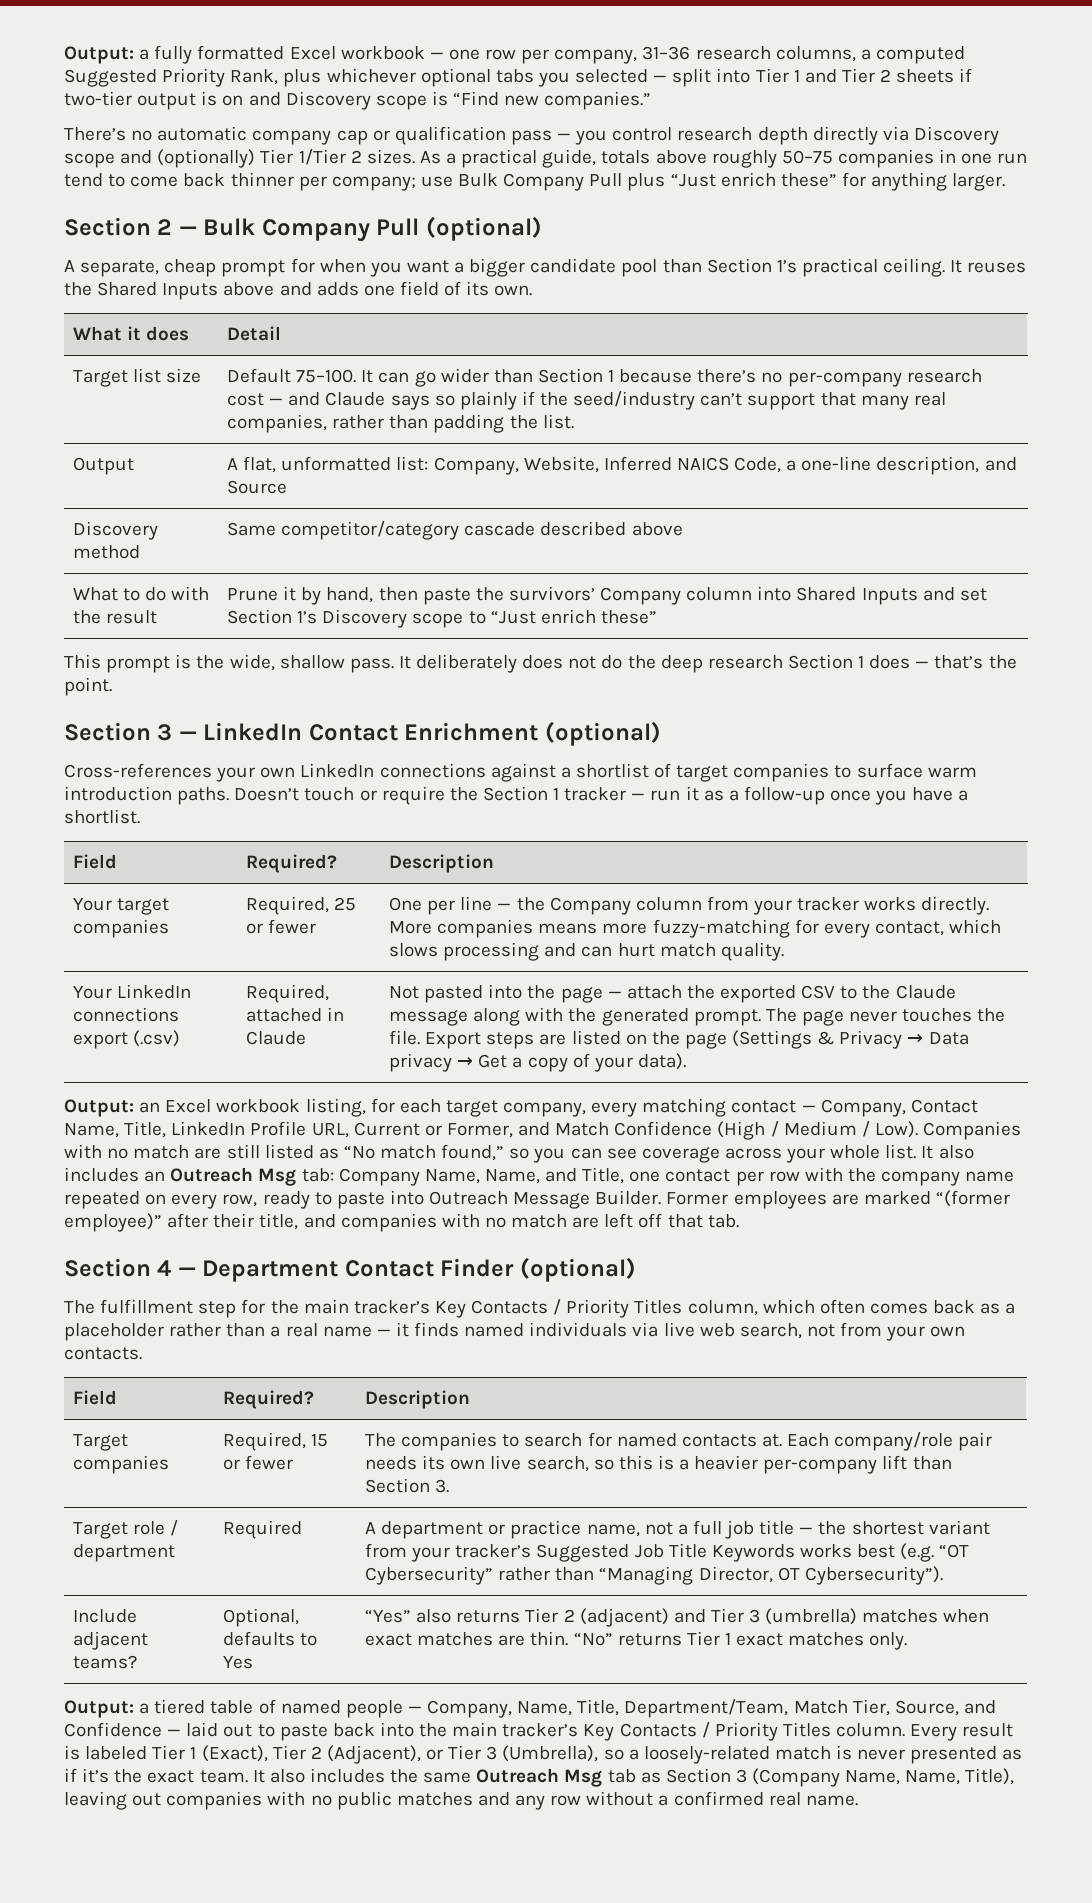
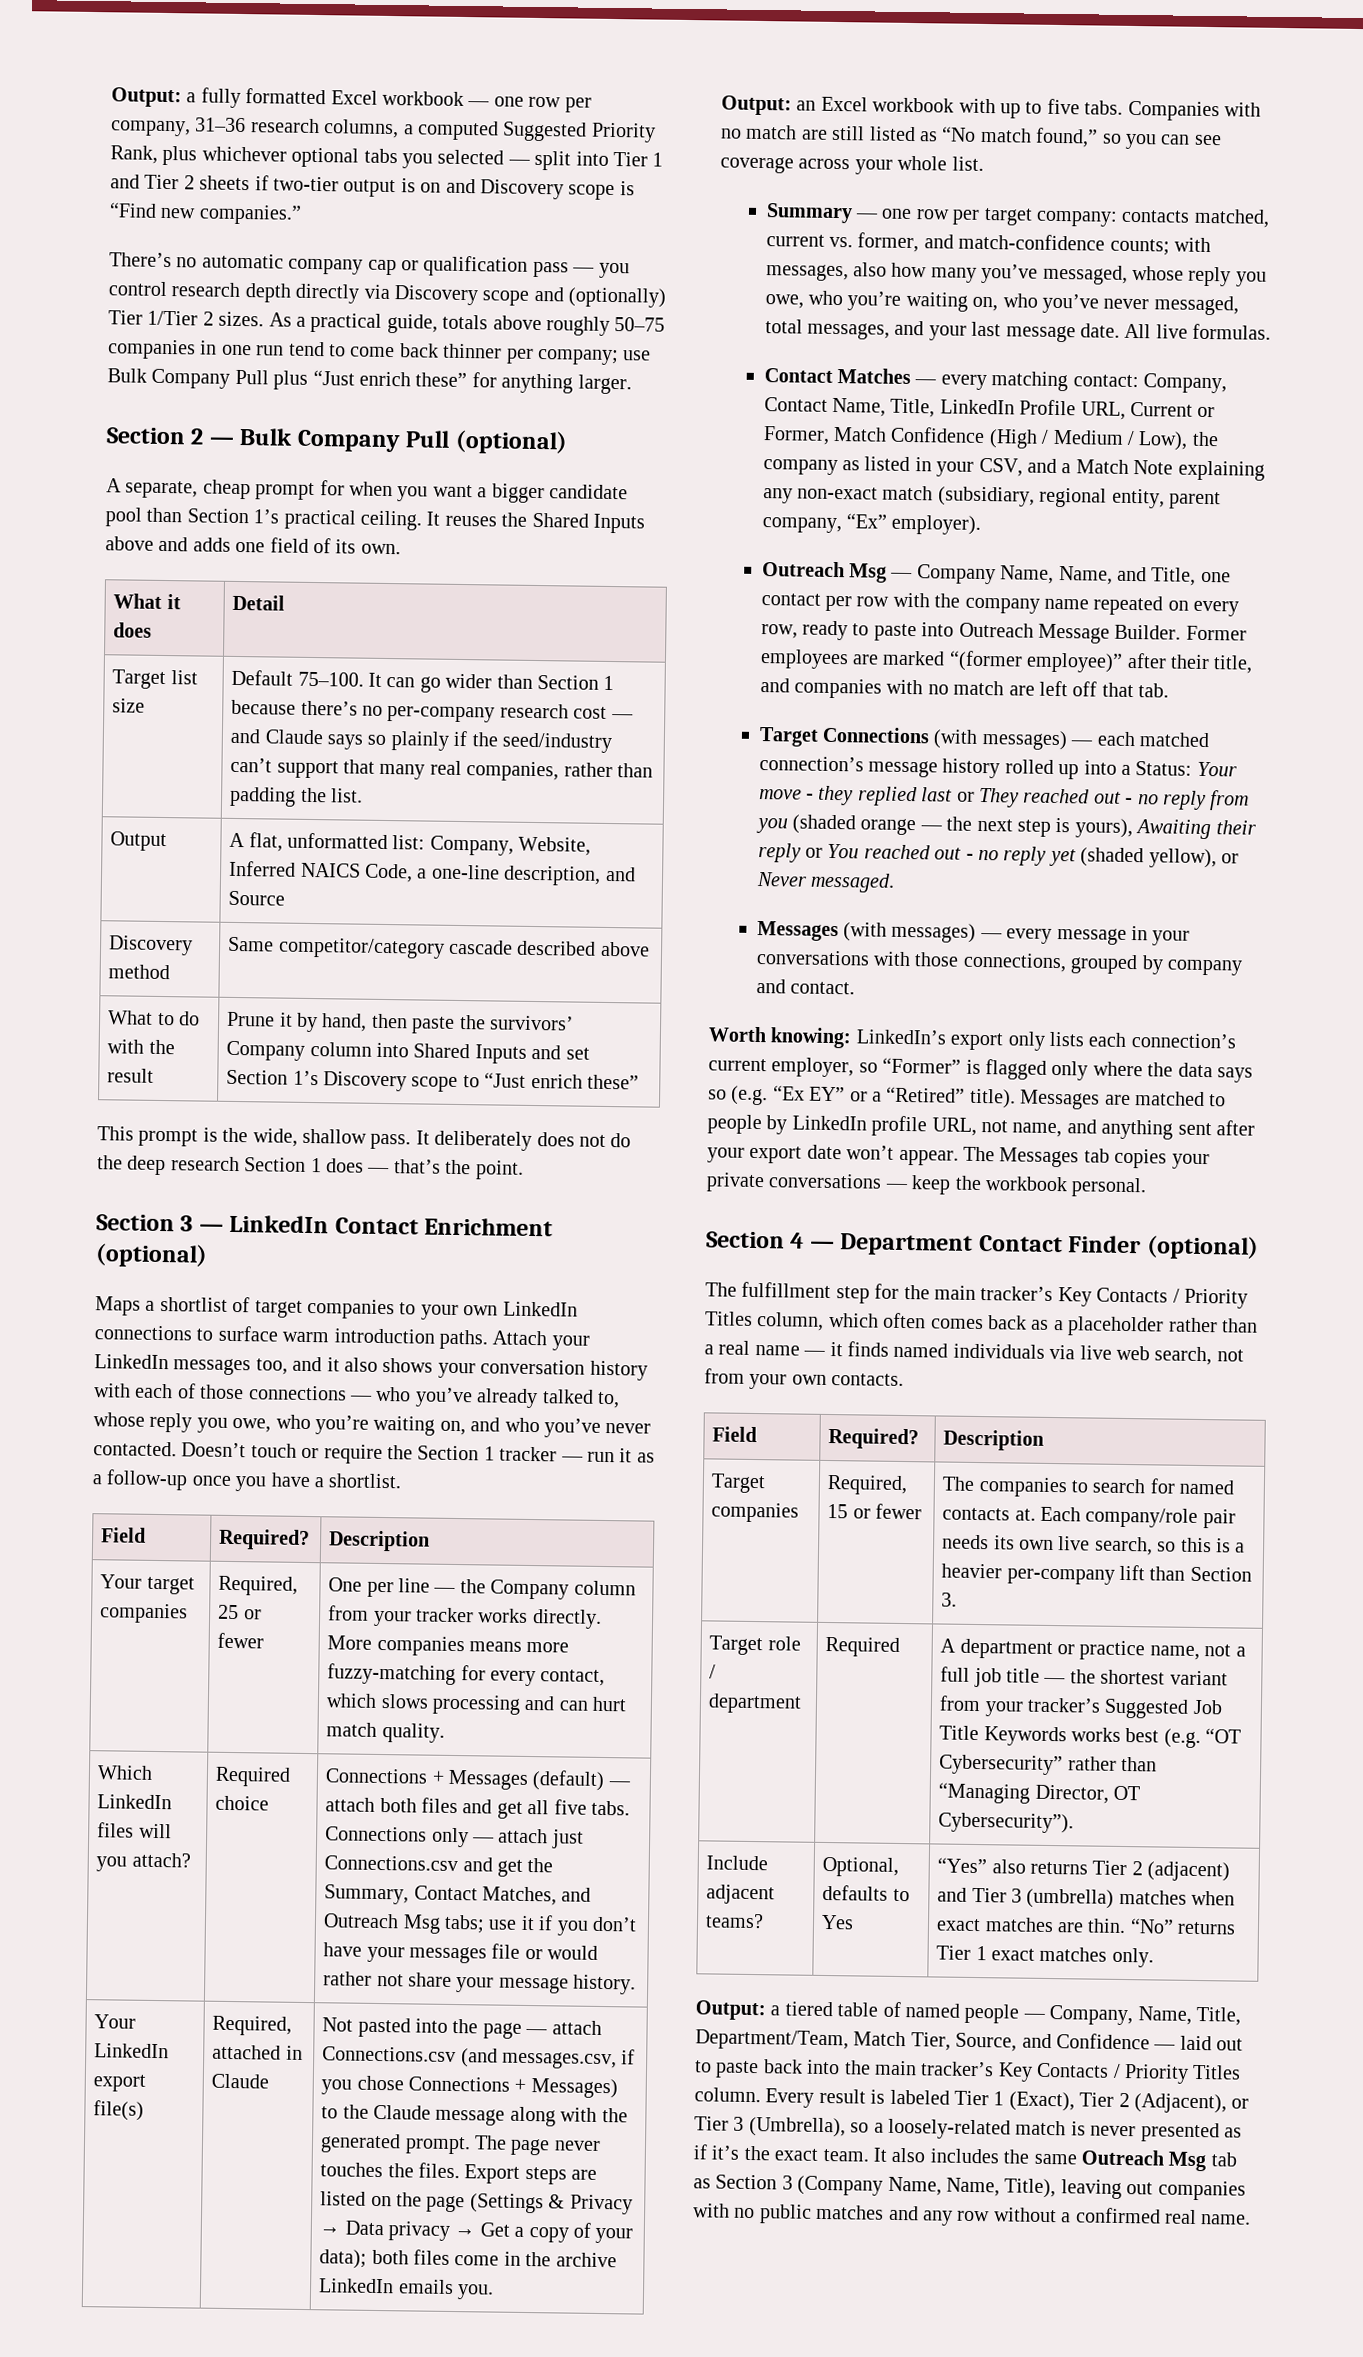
[64,763,556,782] Cross-references your own LinkedIn connections against -> [95,1296,141,1316] Maps
[856,763,977,778] [64,786,230,805] surface warm introduction paths. -> [420,1301,578,1321] [94,1325,590,1351] [94,1354,648,1381] [94,1383,620,1409] [93,1412,652,1438] [93,1441,177,1457] your own LinkedIn connections to surface warm introduction paths. Attach your LinkedIn messages too, and it also shows your conversation history with each of those connections — who you’ve already talked to, whose reply you owe, who you’re waiting on, and who you’ve never contacted.
(784, 951) none -> [97,1765,154,1780] [97,1794,173,1810] [97,1822,172,1839] [96,1852,191,1872] [215,1766,292,1787] [215,1795,270,1811] [325,1768,631,1792] [325,1797,630,1819] [325,1826,584,1849] [324,1855,554,1877] [324,1884,592,1906] [323,1913,637,1936] [323,1942,599,1964] [323,1971,637,1995] // Which LinkedIn files will you attach? | Required choice | Connections + Messages (default) — attach both files and get all five tabs. Connections only — attach just Connections.csv and get the Summary, Contact Matches, and Outreach Msg tabs; use it if you don’t have your messages file or would rather not share your message history.
[72,1007,179,1022] [72,1030,181,1049] connections export (.csv) -> [93,2074,147,2092] [93,2100,145,2121] export file(s)
[686,985,836,1003] the exported CSV -> [322,2046,636,2070] [321,2075,618,2099] Connections.csv (and messages.csv, if you chose Connections + Messages)
[388,1030,420,1045] file. -> [417,2162,460,2179] files.
[637,1053,686,1070] [64,1098,978,1117] [64,1121,918,1140] data). // Output: an Excel workbook listing, for each target company, every matching contact — Company, Contact Name, Title, LinkedIn Profile URL, Current or Former, and Match Confidence (High / Medium / Low). -> [319,2249,617,2269] [319,2278,494,2300] [721,95,1124,119] data); both files come in the archive LinkedIn emails you. // Output: an Excel workbook with up to five tabs.
[921,1145,974,1159] [64,1167,334,1186] It also includes an Outreach Msg tab: -> [765,203,1270,228] [765,232,1212,256] [765,262,1267,287] [764,290,1239,316] [764,319,1272,343] [763,368,1228,394] [763,397,1216,420] [762,426,1219,451] [762,456,1265,481] [762,485,1222,510] [761,513,982,535] [761,561,914,583] // Summary — one row per target company: contacts matched, current vs. former, and match-confidence counts; with messages, also how many you’ve messaged, whose reply you owe, who you’re waiting on, who you’ve never messaged, total messages, and your last message date. All live formulas. // Contact Matches — every matching contact: Company, Contact Name, Title, LinkedIn Profile URL, Current or Former, Match Confidence (High / Medium / Low), the company as listed in your CSV, and a Match Note explaining any non-exact match (subsidiary, regional entity, parent company, “Ex” employer). // Outreach Msg —
(739, 1221) none -> [758,726,1211,751] [758,755,1237,780] [758,785,1250,811] [755,814,1256,840] [757,842,1240,869] [755,871,896,893] [756,920,1191,946] [755,949,1243,976] [755,978,856,995] [708,1026,1236,1051] [708,1057,1253,1083] [708,1085,1227,1110] [707,1114,1255,1140] [707,1144,1210,1170] [706,1172,1148,1198] // Target Connections (with messages) — each matched connection’s message history rolled up into a Status: Your move - they replied last or They reached out - no reply from you (shaded orange — the next step is yours), Awaiting their reply or You reached out - no reply yet (shaded yellow), or Never messaged. // Messages (with messages) — every message in your conversations with those connections, grouped by company and contact. // Worth knowing: LinkedIn’s export only lists each connection’s current employer, so “Former” is flagged only where the data says so (e.g. “Ex EY” or a “Retired” title). Messages are matched to people by LinkedIn profile URL, not name, and anything sent after your export date won’t appear. The Messages tab copies your private conversations — keep the workbook personal.

